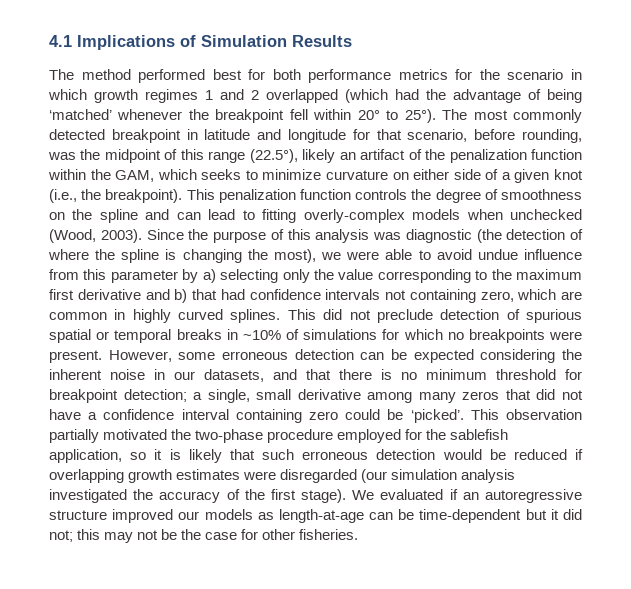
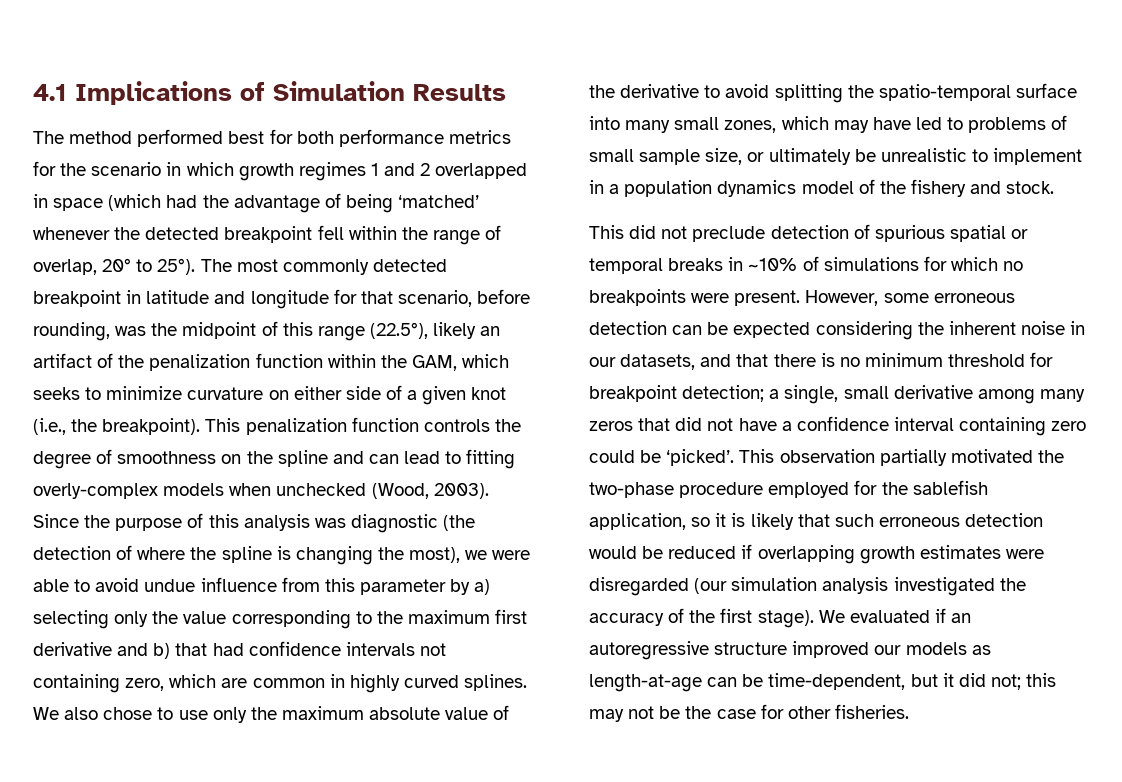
(338, 96) none -> [33,194,104,211] in space
(209, 114) none -> [145,227,220,240] detected
(352, 114) none -> [401,225,502,245] [33,259,97,275] the range of overlap,
(281, 316) none -> [33,705,510,723] [589,83,1077,103] [589,115,1068,133] [589,148,1083,165] [589,179,1055,197] We also chose to use only the maximum absolute value of the derivative to avoid splitting the spatio-temporal surface into many small zones, which may have led to problems of small sample size, or ultimately be unrealistic to implement in a population dynamics model of the fishery and stock. //
[419,509,522,523] time-dependent -> [768,673,906,690] time-dependent,

